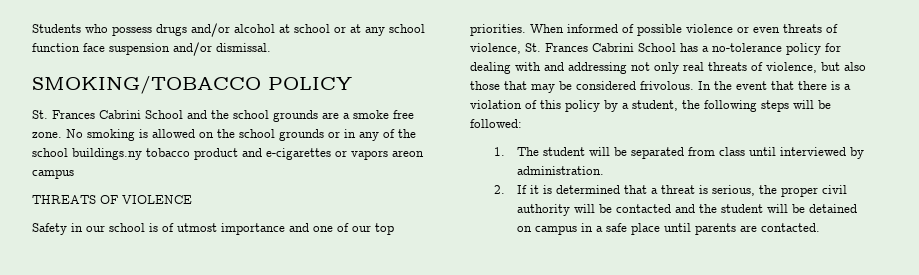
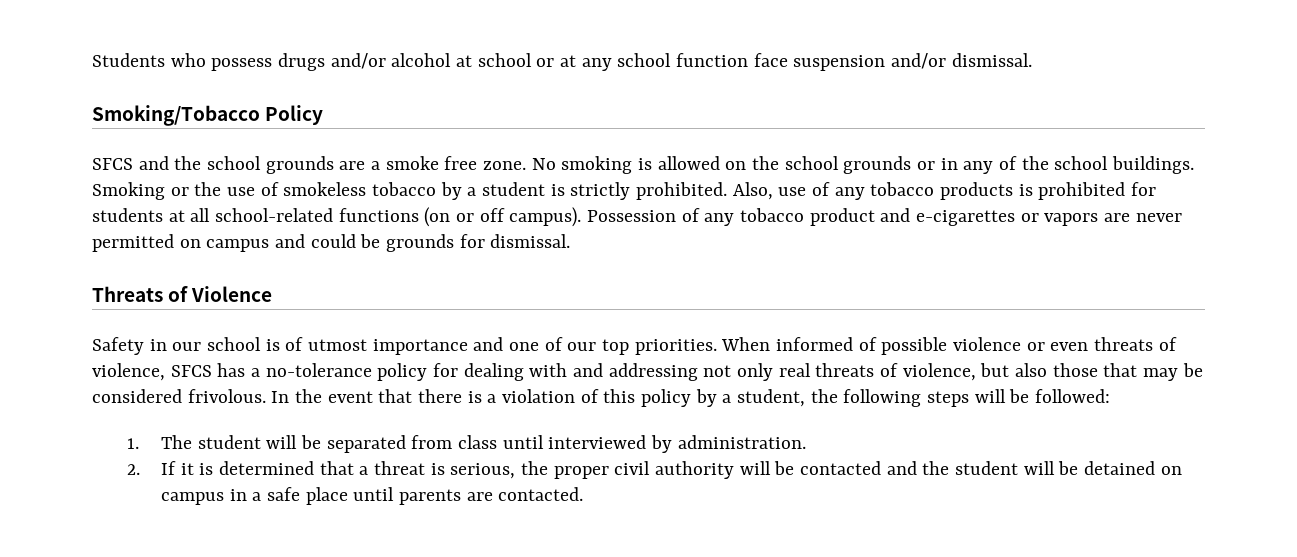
[32,75,352,94] [32,110,183,119] SMOKING/TOBACCO POLICY // St. Frances Cabrini School -> [92,105,324,126] [92,158,133,170] Smoking/Tobacco Policy // SFCS
[72,148,142,160] buildings.ny -> [1112,156,1195,174] [92,182,1157,200] [92,207,735,227] buildings. Smoking or the use of smokeless tobacco by a student is strictly prohibited. Also, use of any tobacco products is prohibited for students at all school-related functions (on or off campus). Possession of any
[392,150,424,157] [32,169,74,179] [32,195,192,204] areon campus // THREATS OF VIOLENCE -> [1104,213,1182,222] [92,234,571,252] [92,286,273,302] are never permitted on campus and could be grounds for dismissal. // Threats of Violence
[525,43,676,52] St. Frances Cabrini School -> [170,365,212,377] SFCS

